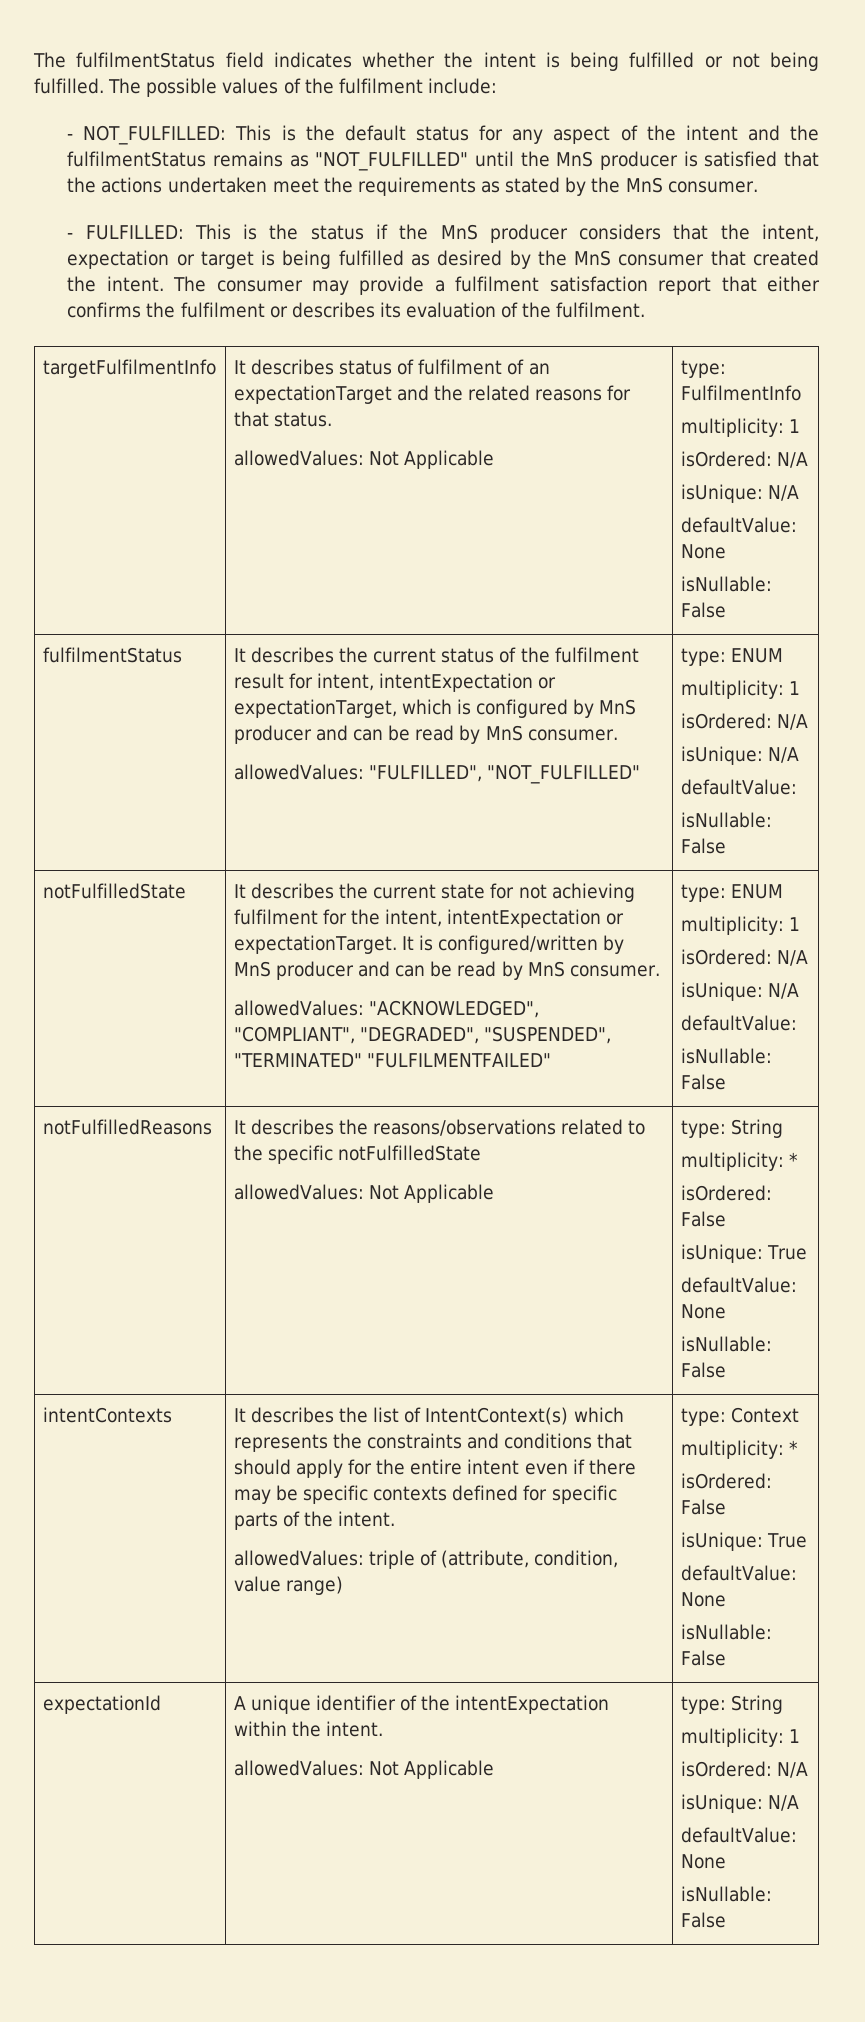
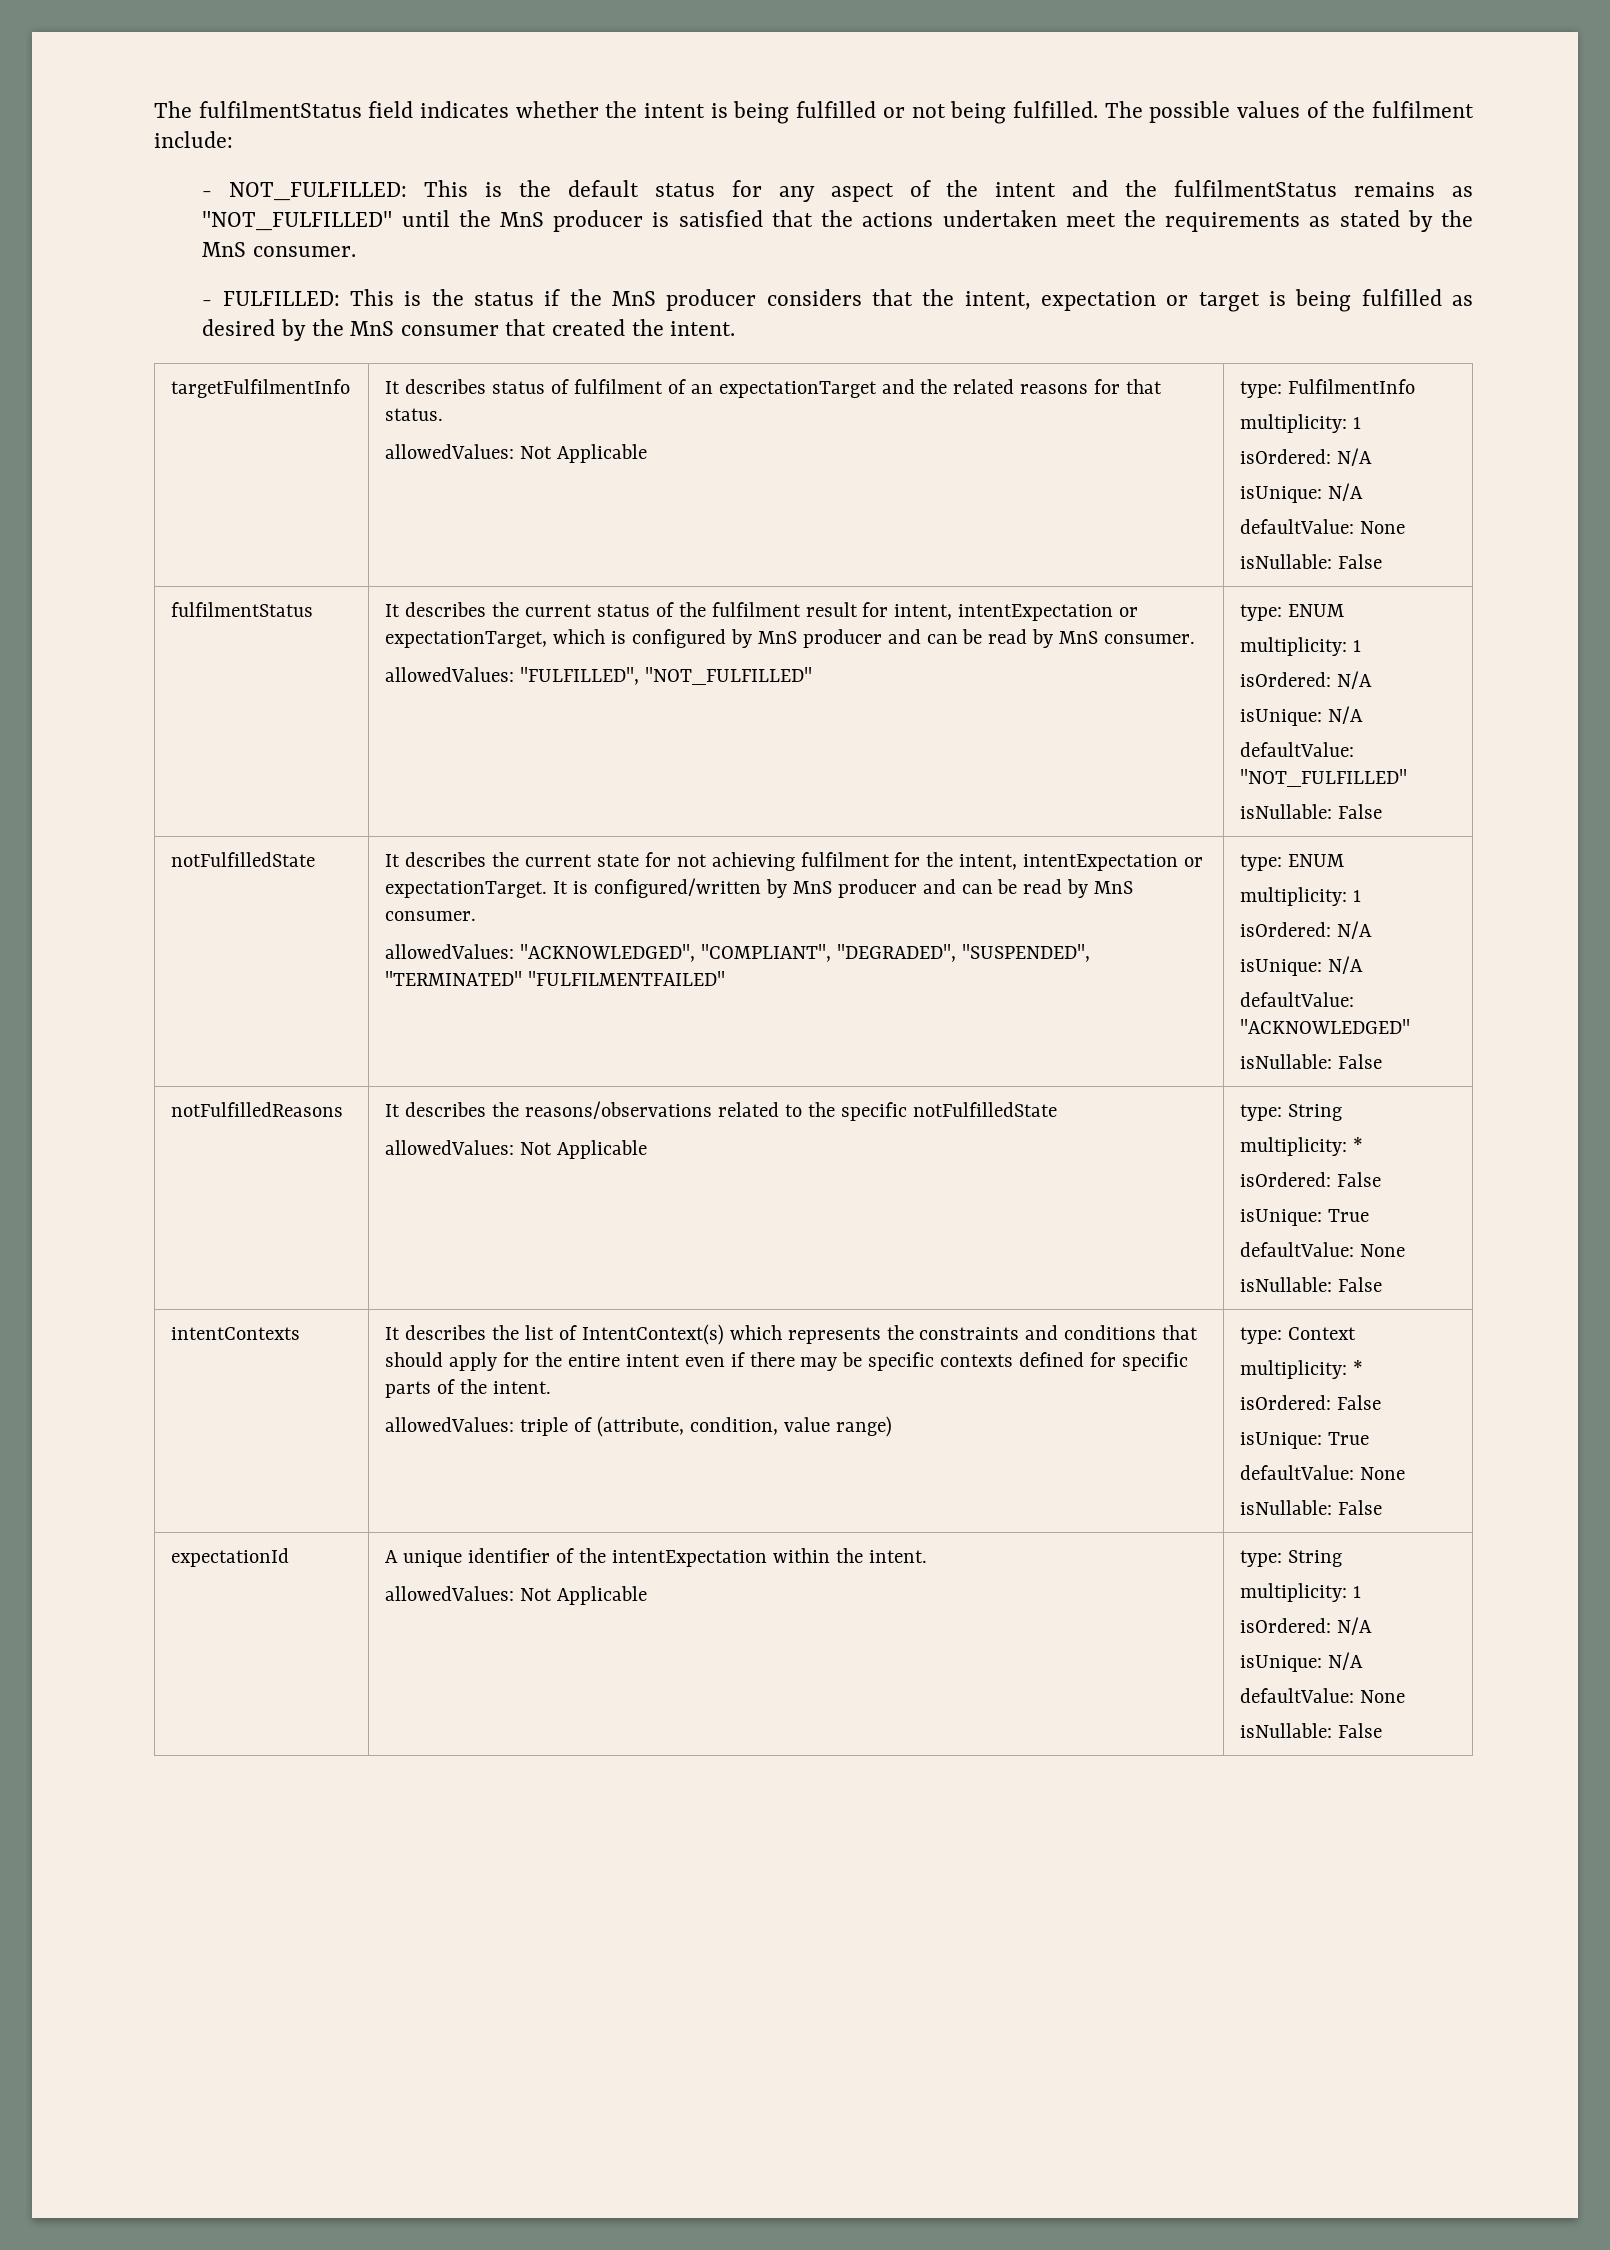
[173,276,821,295] [67,302,646,318] The consumer may provide a fulfilment satisfaction report that either confirms the fulfilment or describes its evaluation of the fulfilment. -> (736, 328) none
(797, 787) none -> [1240,769,1408,787] "NOT_FULFILLED"
(797, 1023) none -> [1240,1019,1411,1034] "ACKNOWLEDGED"

